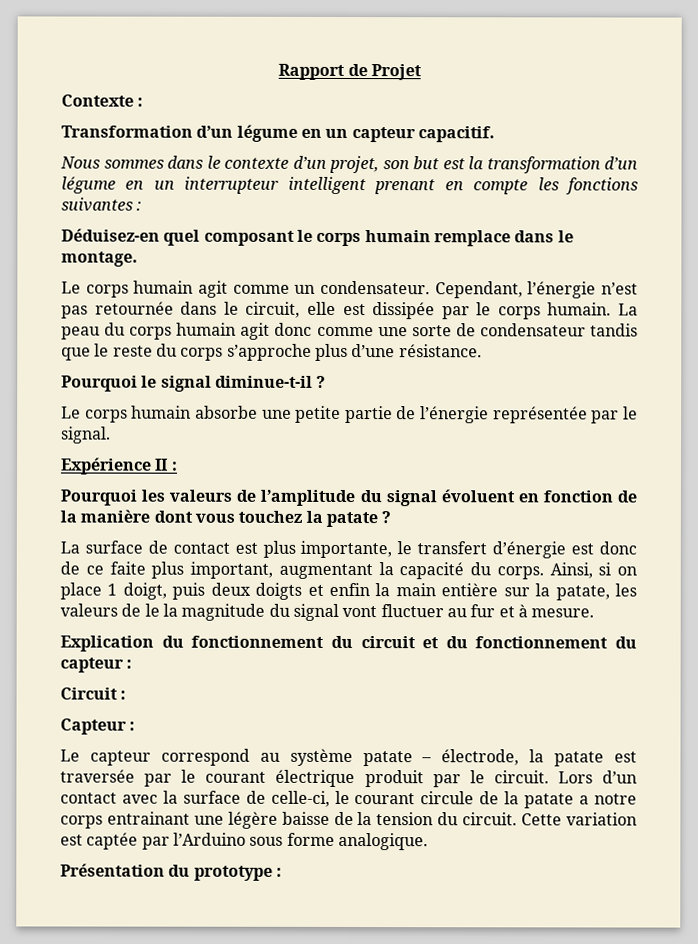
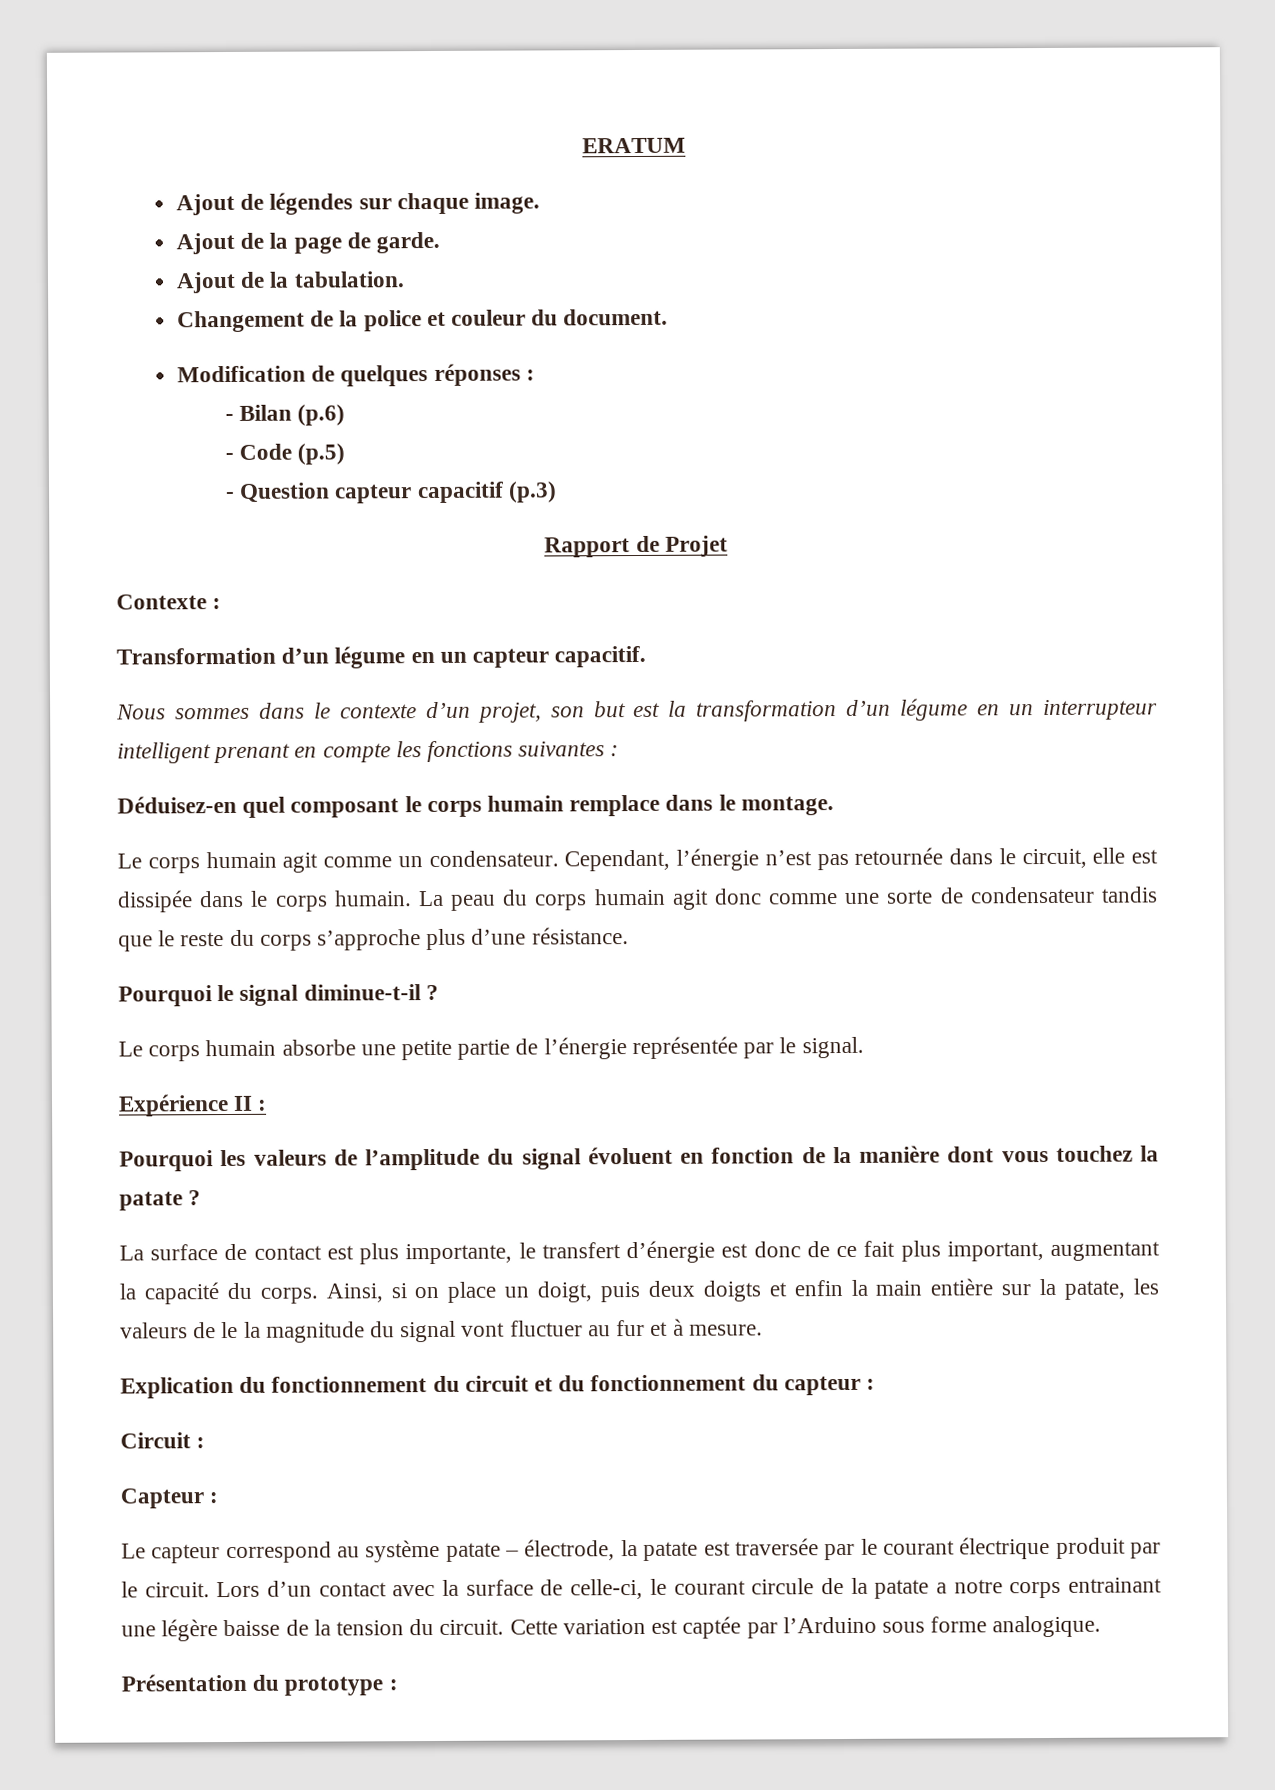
(278, 71) none -> [582,137,686,154] [175,192,540,216] [175,231,440,255] [175,271,405,294] [176,308,669,333] [176,363,535,387] [224,404,346,426] [224,443,346,465] [225,481,557,504] ERATUM // Ajout de légendes sur chaque image. // Ajout de la page de garde. // Ajout de la tabulation. // Changement de la police et couleur du document. // Modification de quelques réponses : // - Bilan (p.6) // - Code (p.5) // - Question capteur capacitif (p.3) //
[441,306,470,320] par -> [199,890,245,908] dans
[109,561,146,575] faite -> [863,1240,896,1257] fait
[107,583,118,596] 1 -> [504,1286,530,1298] un

